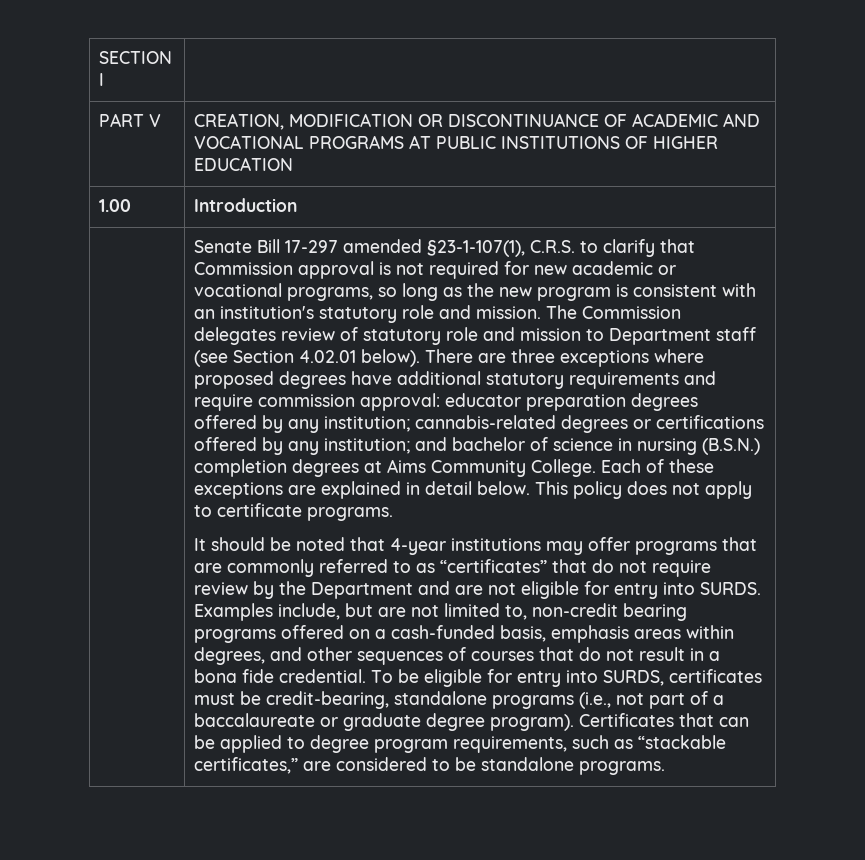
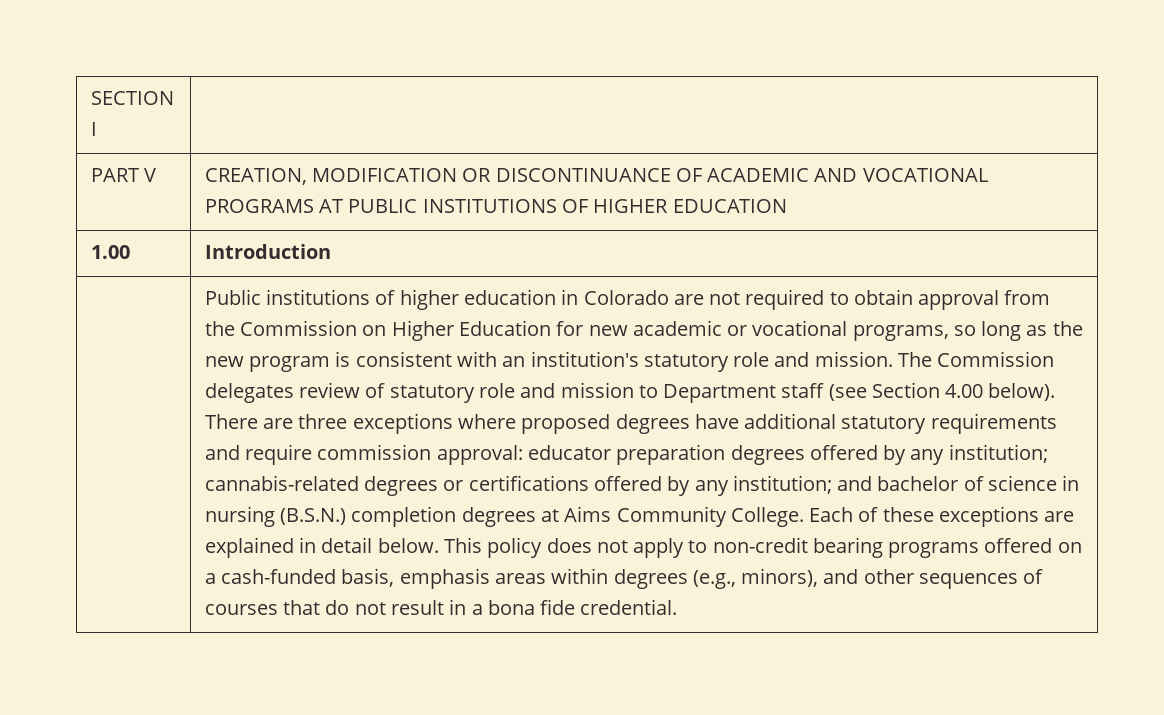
[194,239,696,257] [194,261,500,279] Senate Bill 17-297 amended §23-1-107(1), C.R.S. to clarify that Commission approval is not required -> [204,289,1051,310] [204,320,551,341] Public institutions of higher education in Colorado are not required to obtain approval from the Commission on Higher Education
[299,350,357,363] 4.02.01 -> [945,384,984,398] 4.00
[217,503,394,521] [194,537,758,555] [194,559,712,577] [194,581,762,599] [194,603,528,621] certificate programs. // It should be noted that 4-year institutions may offer programs that are commonly referred to as “certificates” that do not require review by the Department and are not eligible for entry into SURDS. Examples include, but are not limited to, -> (708, 546) none
[194,647,266,665] degrees, -> [613,568,819,589] degrees (e.g., minors),
[371,669,763,687] [194,691,725,709] [194,713,750,731] [194,735,727,753] [194,757,666,775] To be eligible for entry into SURDS, certificates must be credit-bearing, standalone programs (i.e., not part of a baccalaureate or graduate degree program). Certificates that can be applied to degree program requirements, such as “stackable certificates,” are considered to be standalone programs. -> (678, 607) none

